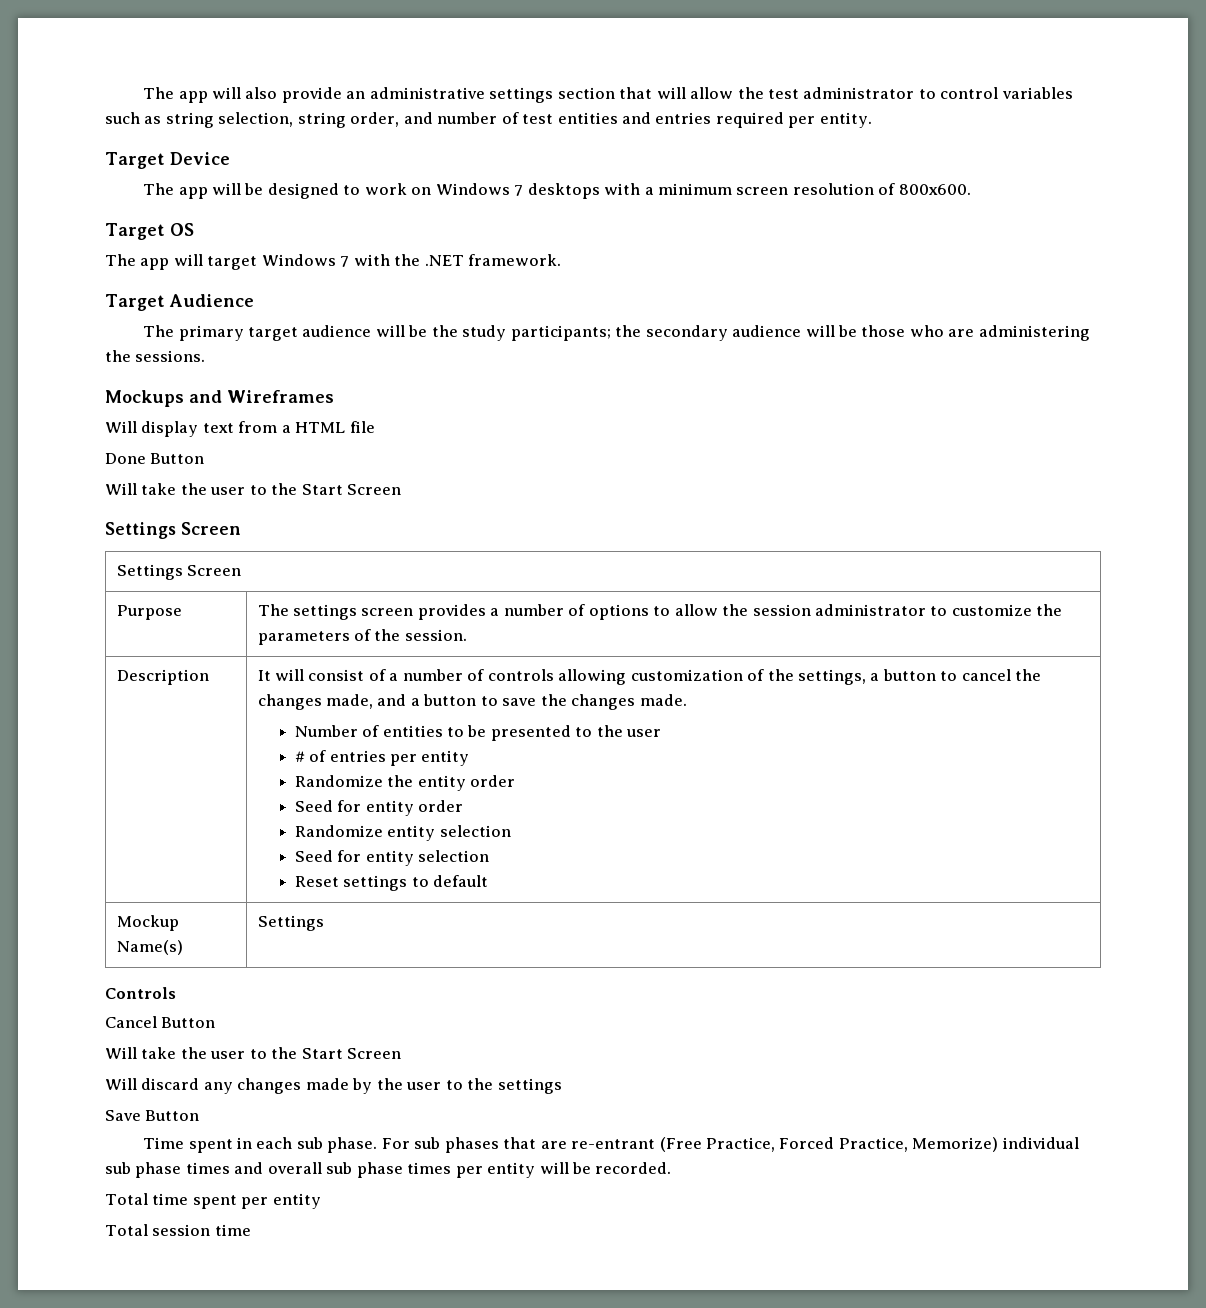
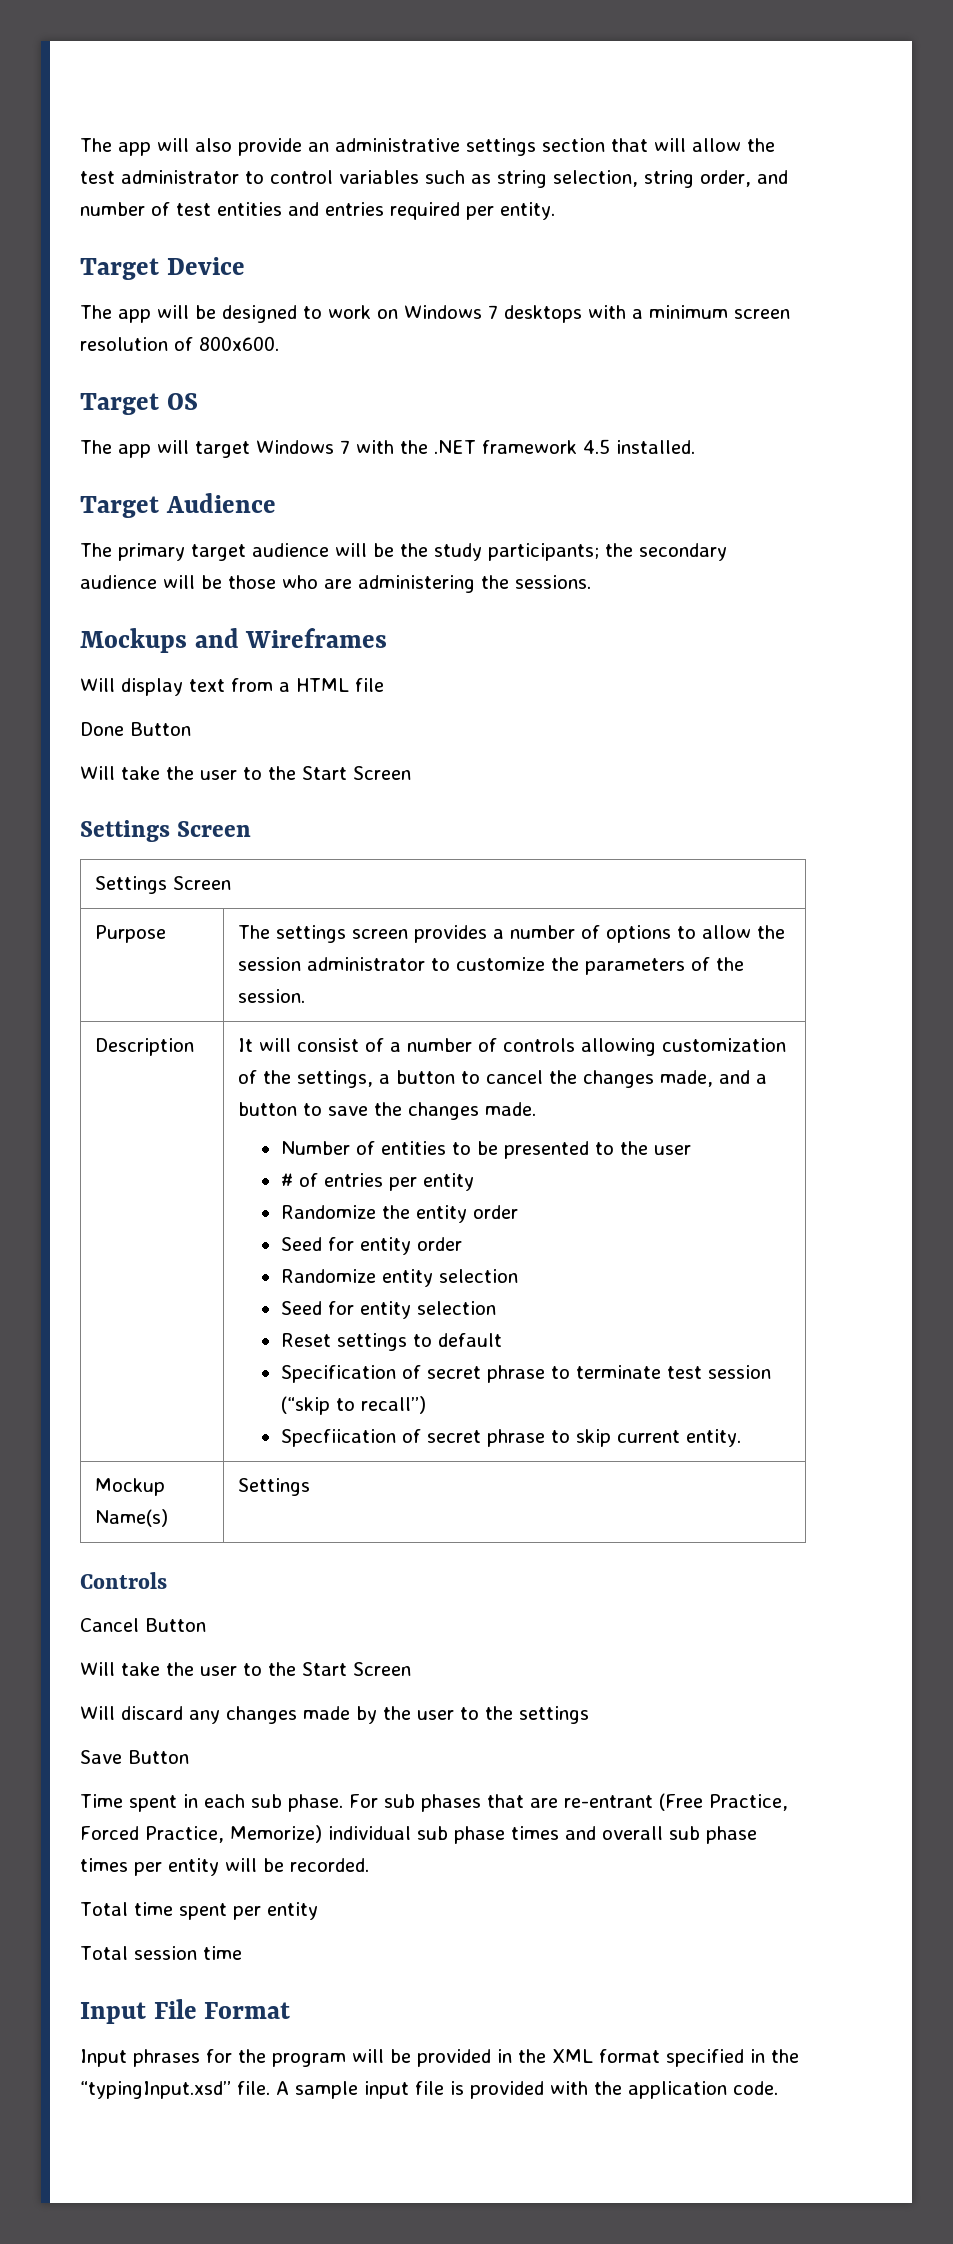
[468,254,562,266] framework. -> [482,439,695,454] framework 4.5 installed.
(488, 881) none -> [280,1365,771,1383] [280,1396,426,1415] [280,1429,741,1447] // Specification of secret phrase to terminate test session (“skip to recall”) // Specfiication of secret phrase to skip current entity.
(251, 1230) none -> [80,1999,291,2024] [80,2049,799,2067] [80,2081,778,2099] // Input File Format // Input phrases for the program will be provided in the XML format specified in the “typingInput.xsd” file. A sample input file is provided with the application code.

